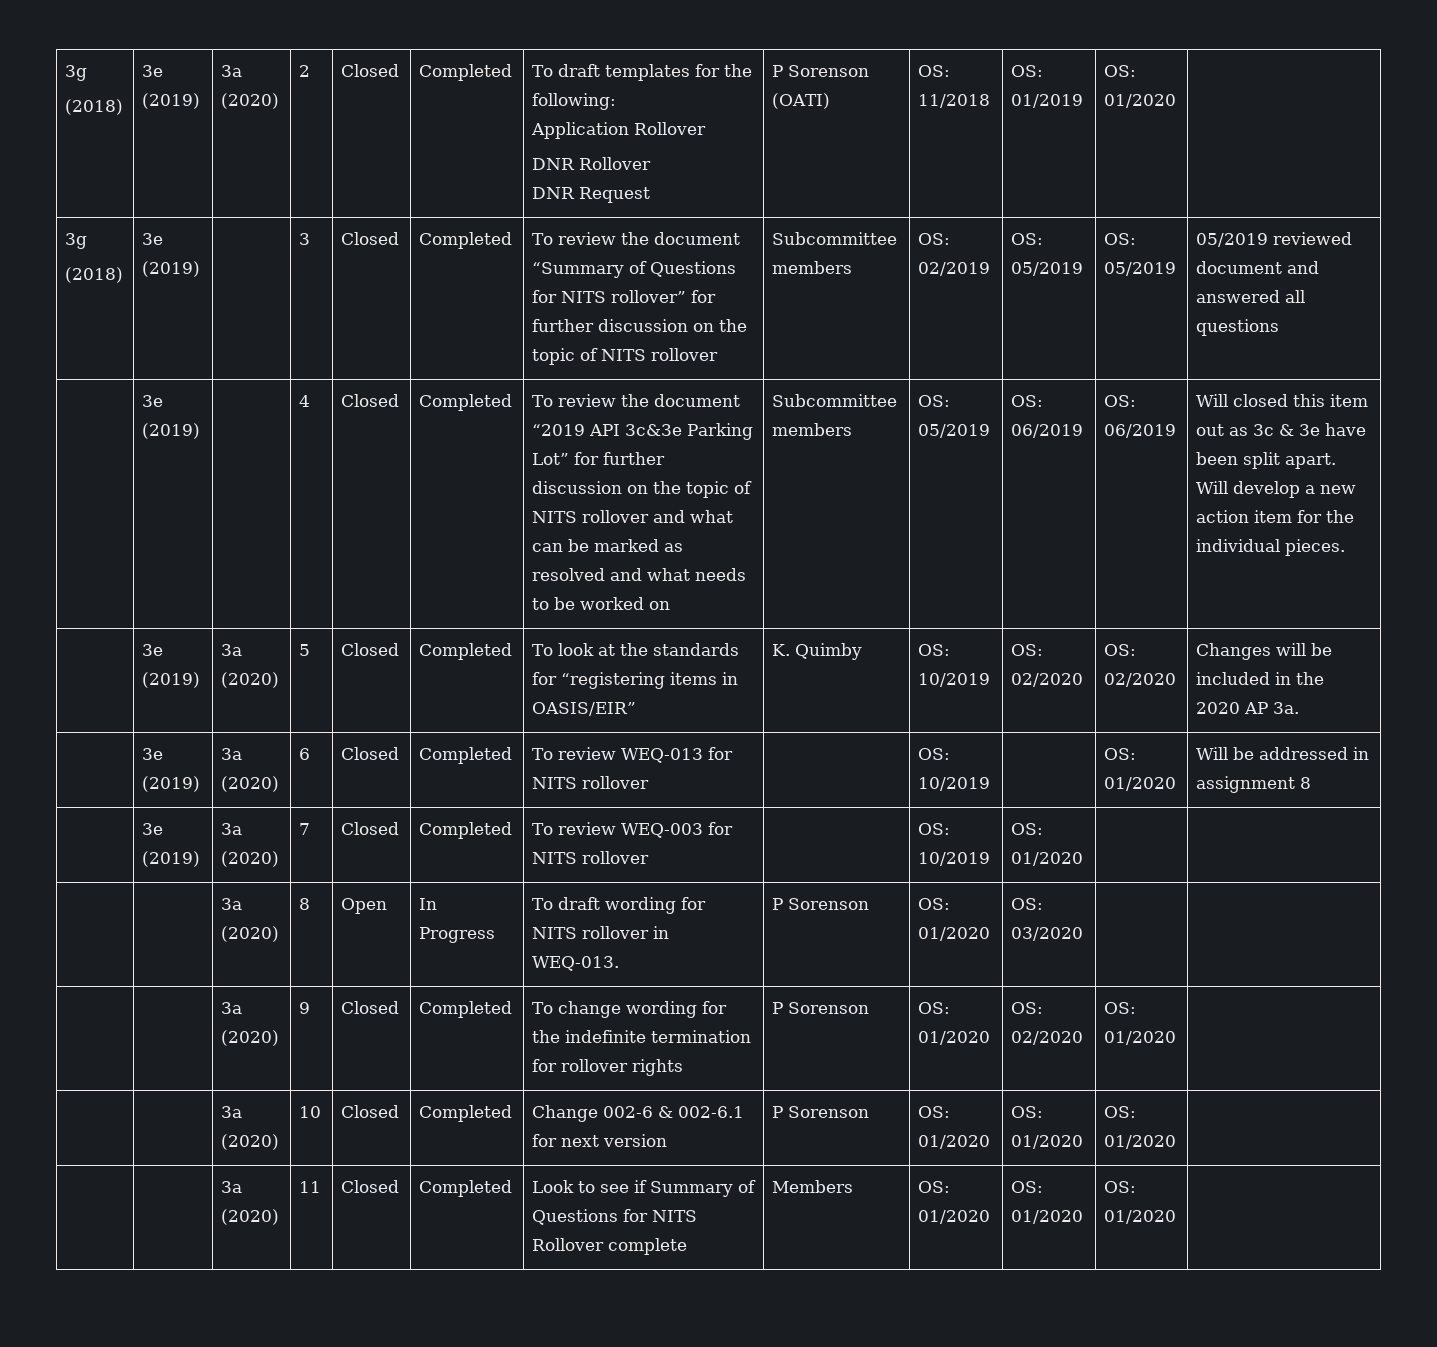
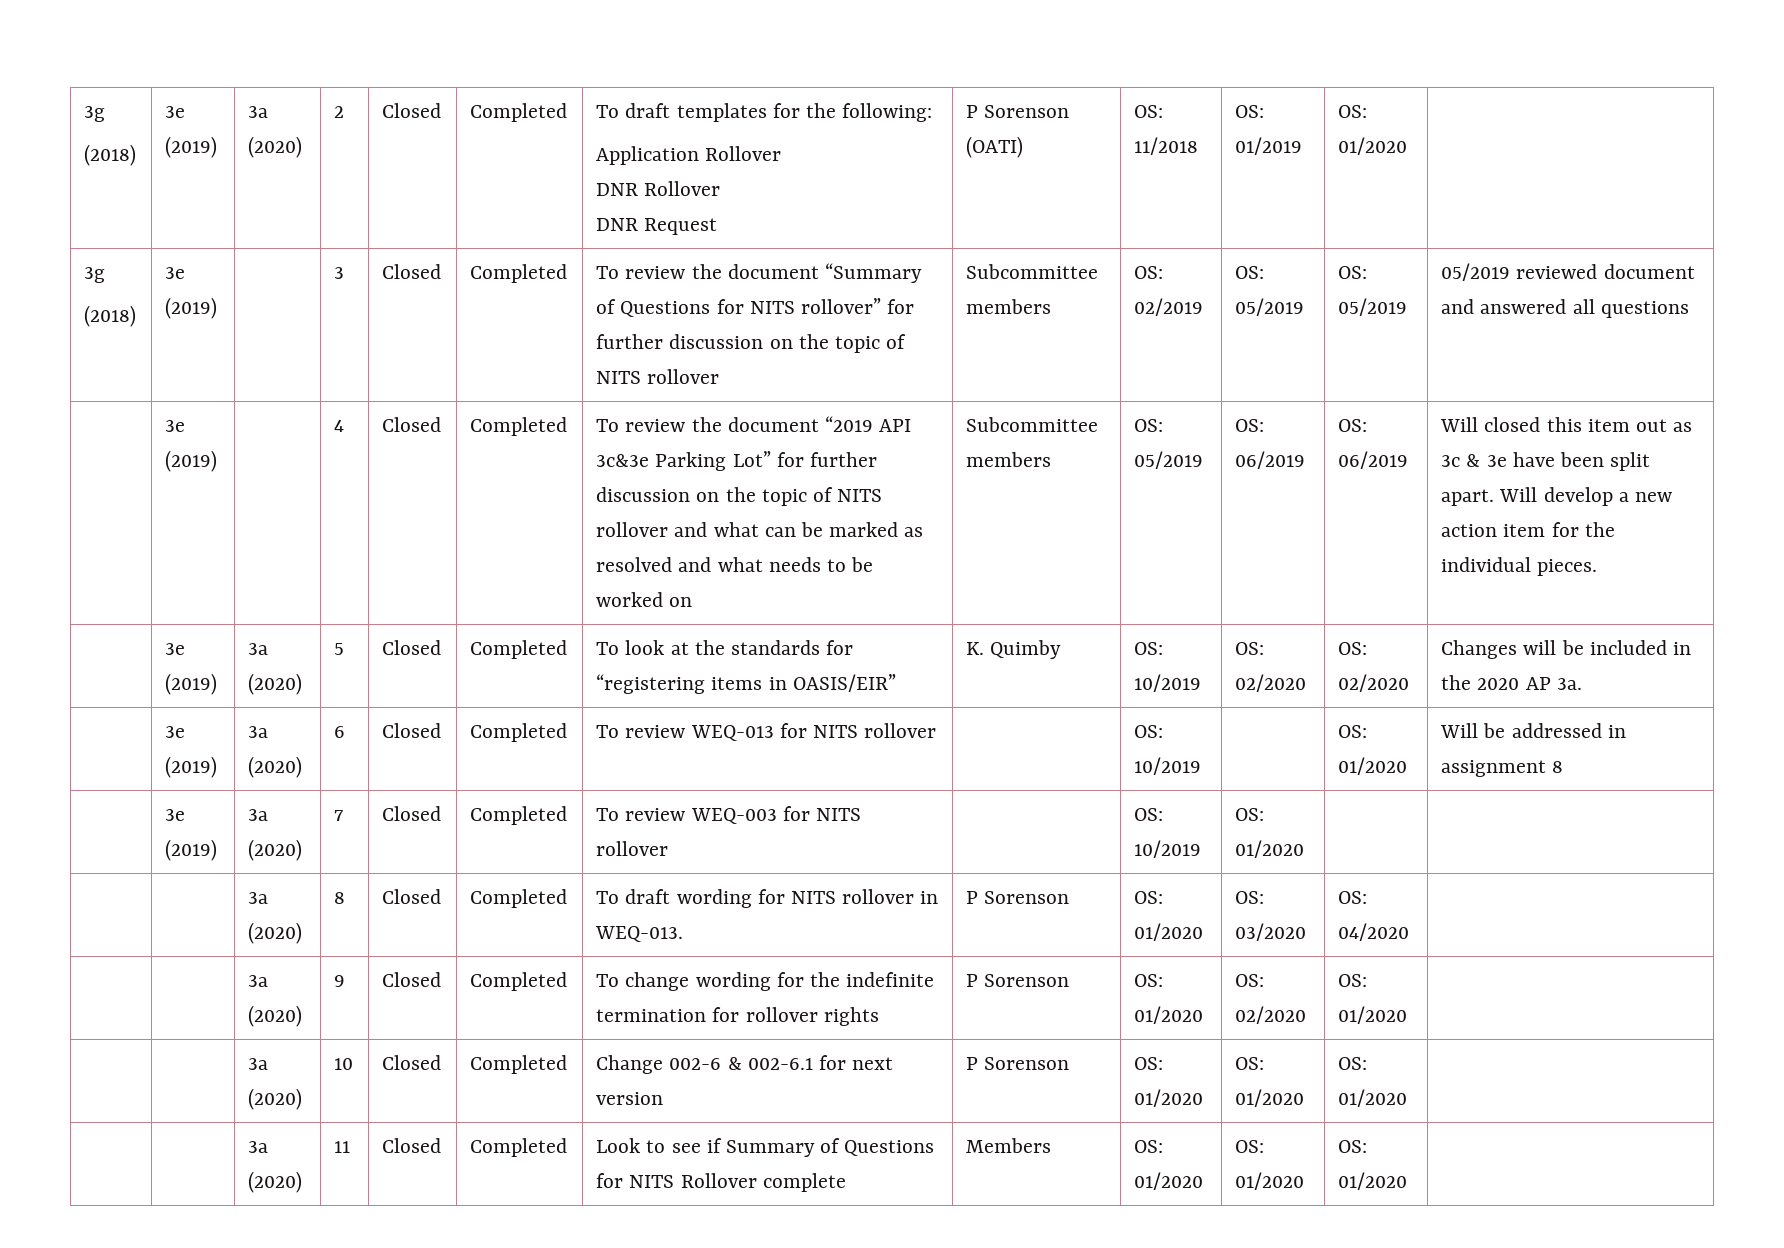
[341,898,388,914] [419,898,438,910] [419,927,496,943] Open | In Progress -> [382,889,442,904] [470,889,568,908] Closed | Completed
(1084, 934) none -> [1338,891,1368,904] [1338,923,1410,941] OS: 04/2020

